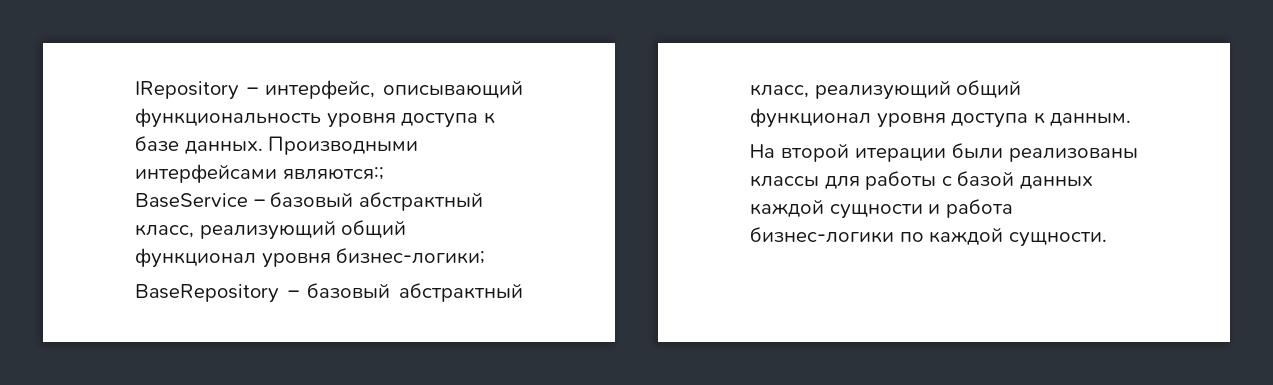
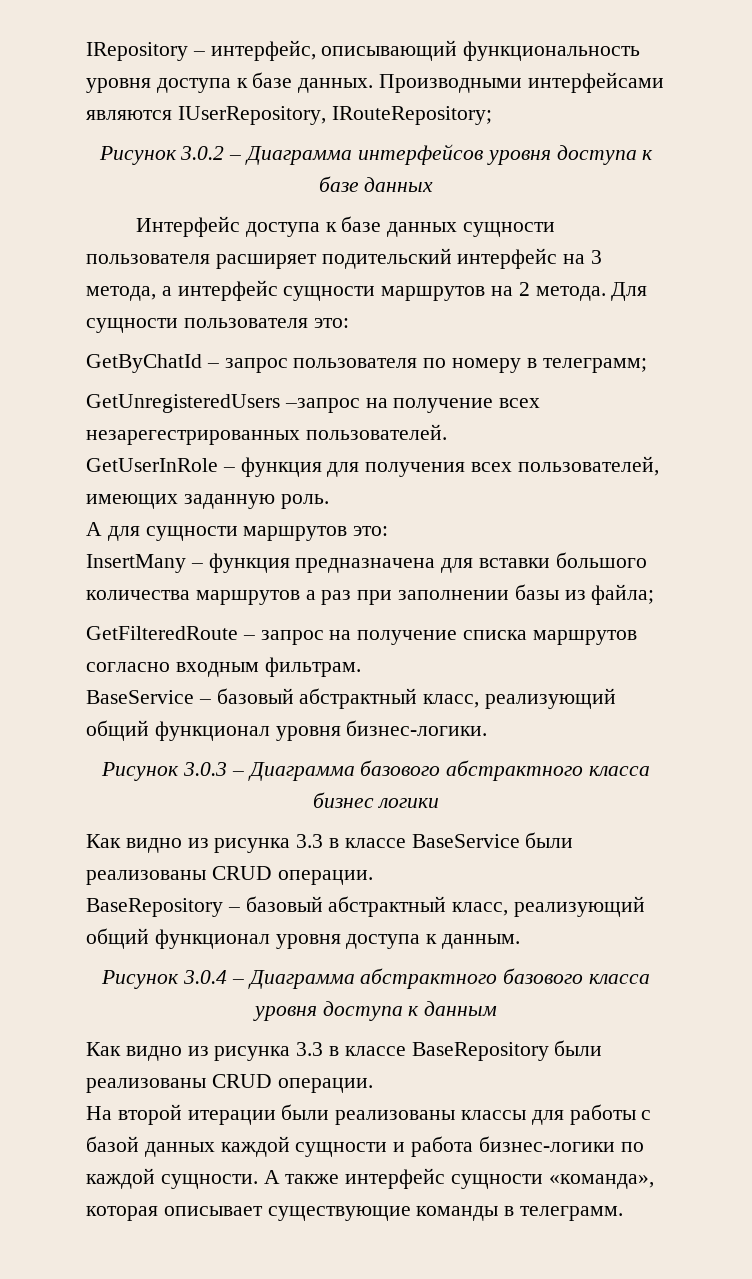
[282,167,384,180] являются:; -> [86,106,492,125] [98,144,654,165] [318,176,434,192] [136,216,556,237] [86,248,603,269] [86,280,648,301] [86,318,349,333] [86,354,647,373] [86,394,541,413] [86,424,447,445] [86,456,659,477] [86,494,329,509] [86,522,389,541] [86,552,647,573] [86,584,655,605] [86,626,637,645] [86,657,361,677] являются IUserRepository, IRouteRepository; // Рисунок 3.0.2 – Диаграмма интерфейсов уровня доступа к базе данных // Интерфейс доступа к базе данных сущности пользователя расширяет подительский интерфейс на 3 метода, а интерфейс сущности маршрутов на 2 метода. Для сущности пользователя это: // GetByChatId – запрос пользователя по номеру в телеграмм; // GetUnregisteredUsers –запрос на получение всех незарегестрированных пользователей. // GetUserInRole – функция для получения всех пользователей, имеющих заданную роль. // А для сущности маршрутов это: // InsertMany – функция предназначена для вставки большого количества маршрутов а раз при заполнении базы из файла; // GetFilteredRoute – запрос на получение списка маршрутов согласно входным фильтрам.
[336,248,486,264] бизнес-логики; -> [346,720,488,736] [101,760,650,781] [312,792,440,808] [86,832,574,853] [86,866,373,885] бизнес-логики. // Рисунок 3.0.3 – Диаграмма базового абстрактного класса бизнес логики // Как видно из рисунка 3.3 в классе BaseService были реализованы CRUD операции.
(1132, 119) none -> [101,968,650,989] [252,1001,498,1021] [86,1040,603,1061] [86,1074,373,1093] // Рисунок 3.0.4 – Диаграмма абстрактного базового класса уровня доступа к данным // Как видно из рисунка 3.3 в классе BaseRepository были реализованы CRUD операции.
(1107, 239) none -> [263,1168,654,1189] [86,1206,624,1221] А также интерфейс сущности «команда», которая описывает существующие команды в телеграмм.

